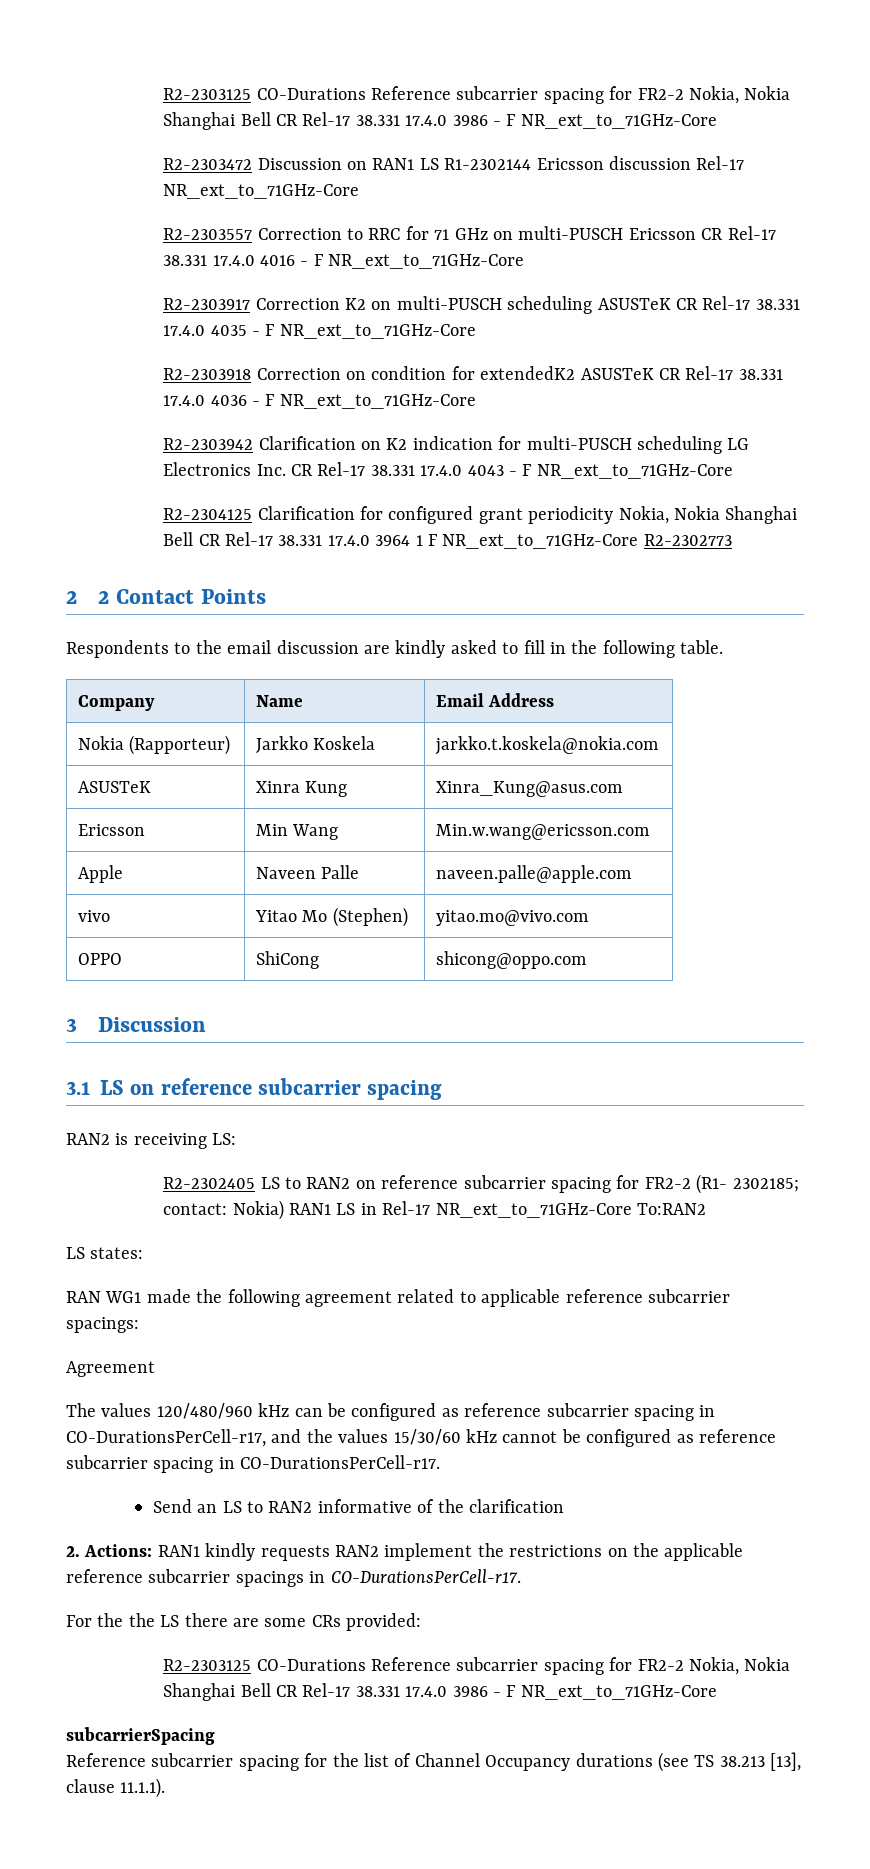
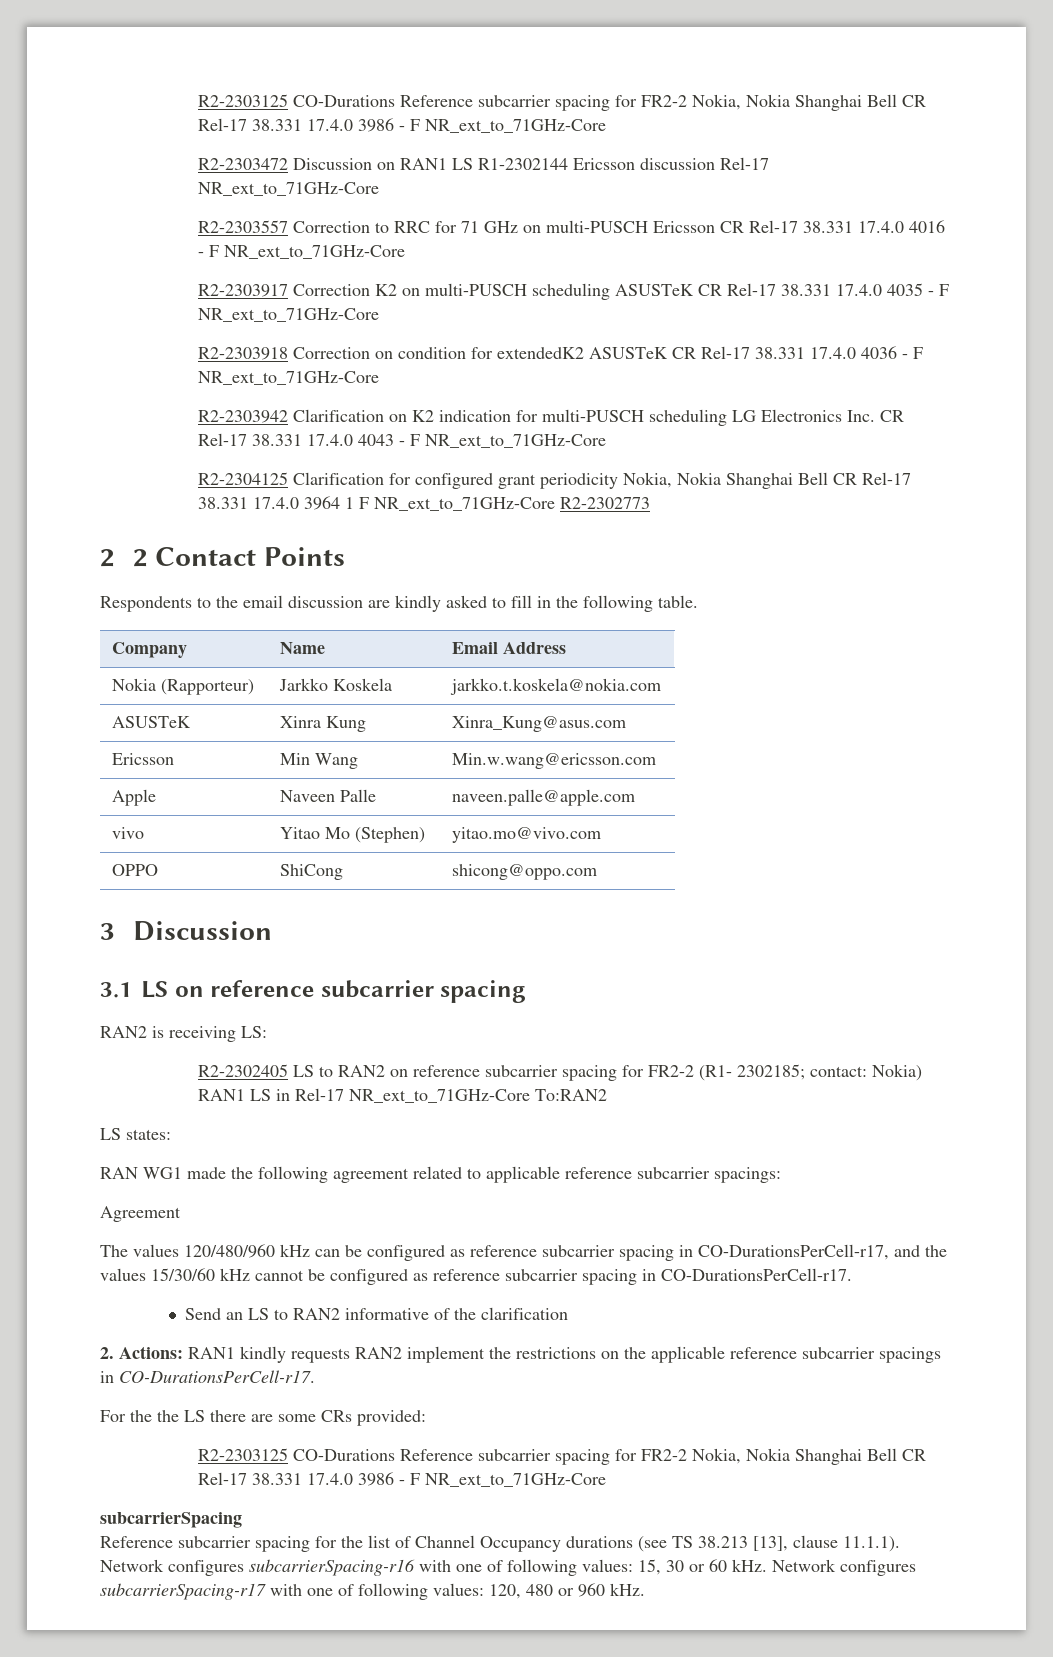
(166, 1788) none -> [100,1559,916,1576] [100,1583,645,1600] Network configures subcarrierSpacing-r16 with one of following values: 15, 30 or 60 kHz. Network configures subcarrierSpacing-r17 with one of following values: 120, 480 or 960 kHz.

